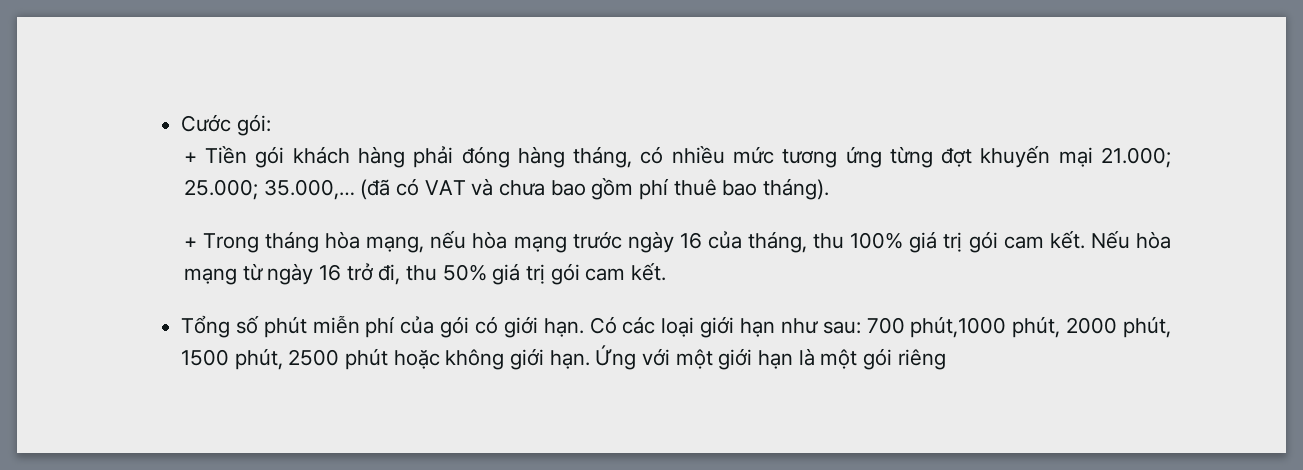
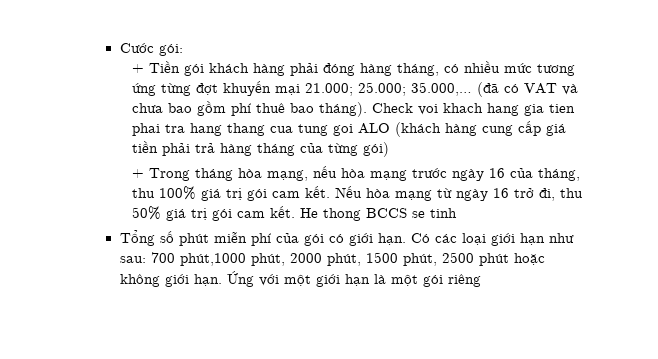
(829, 189) none -> [371,103,575,116] [131,121,566,137] [131,141,389,157] Check voi khach hang gia tien phai tra hang thang cua tung goi ALO (khách hàng cung cấp giá tiền phải trả hàng tháng của từng gói)
(666, 272) none -> [299,208,457,221] He thong BCCS se tinh

